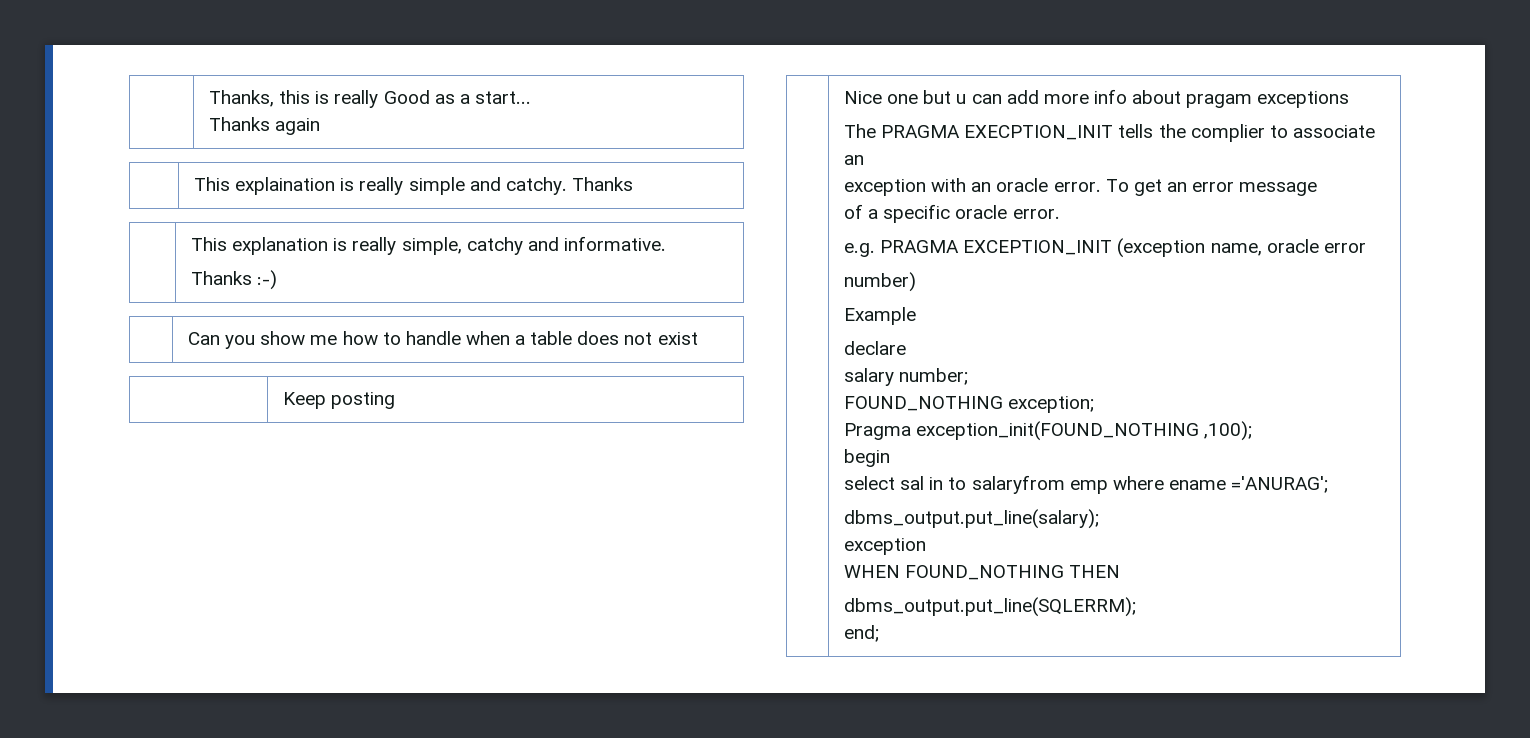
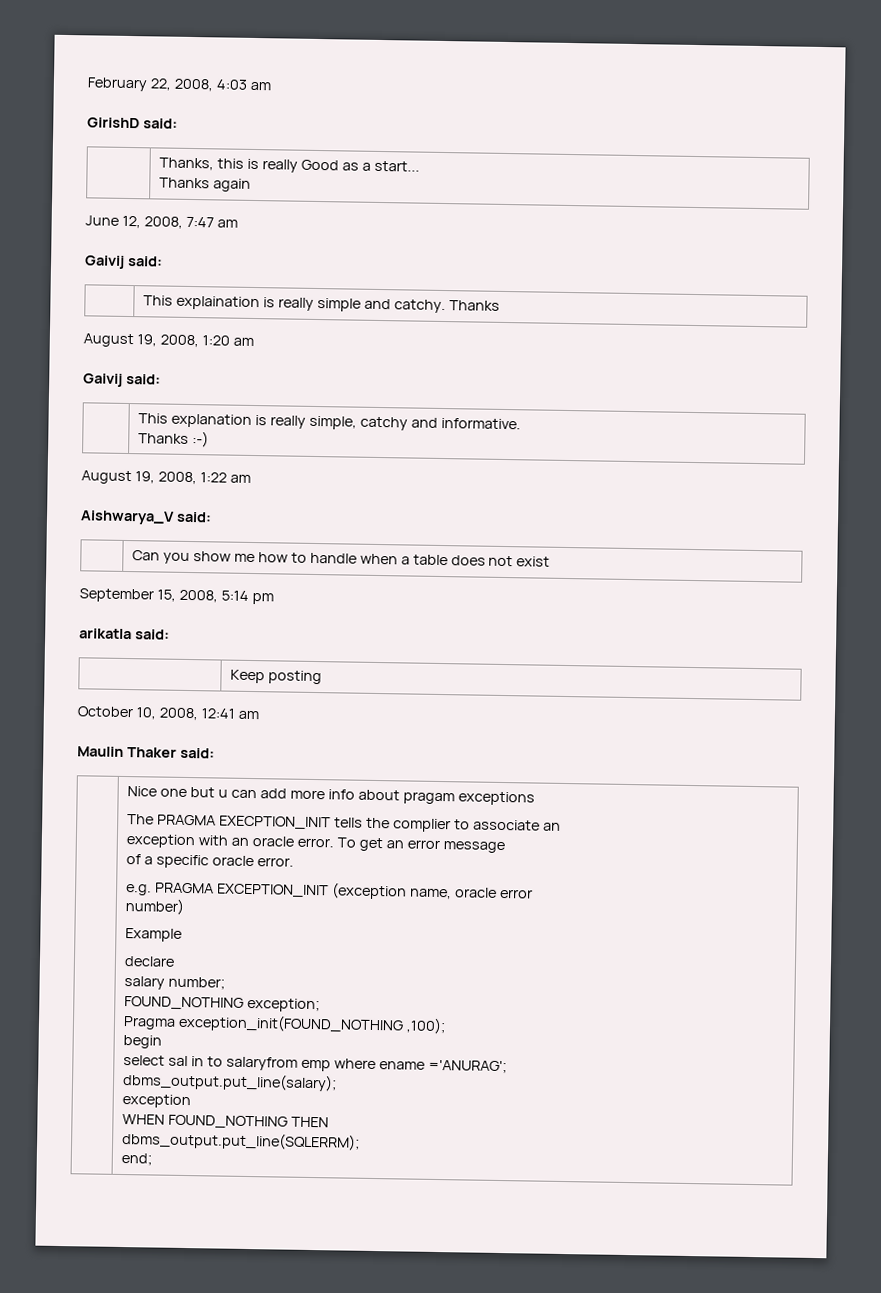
(209, 98) none -> [87,77,271,92] [87,117,178,129] February 22, 2008, 4:03 am // GirishD said: //
(321, 126) none -> [85,215,238,229] [84,255,163,269] // June 12, 2008, 7:47 am // Gaivij said:
(633, 184) none -> [83,333,254,348] [83,373,161,387] // August 19, 2008, 1:20 am // Gaivij said:
(278, 280) none -> [81,470,251,485] [80,510,212,525] // August 19, 2008, 1:22 am // Aishwarya_V said:
[283,392,396,409] // | Keep posting -> [79,588,274,605] [79,628,170,640] [230,669,323,685] [77,706,259,721] [77,746,215,759] // September 15, 2008, 5:14 pm // arikatla said: // | Keep posting // October 10, 2008, 12:41 am // Maulin Thaker said:

